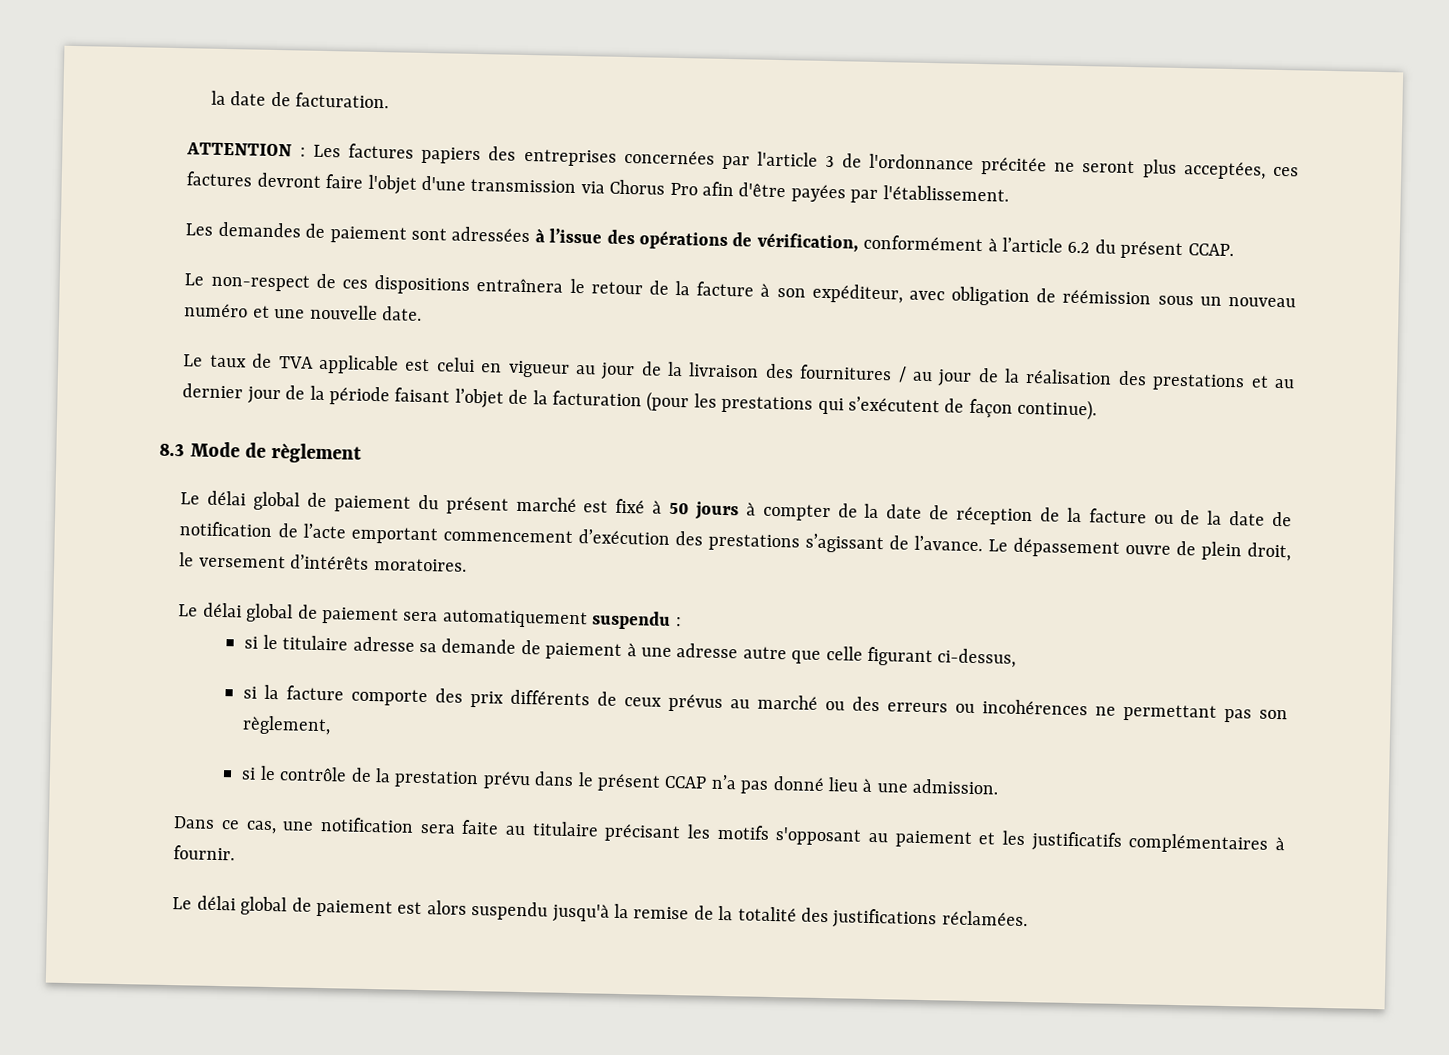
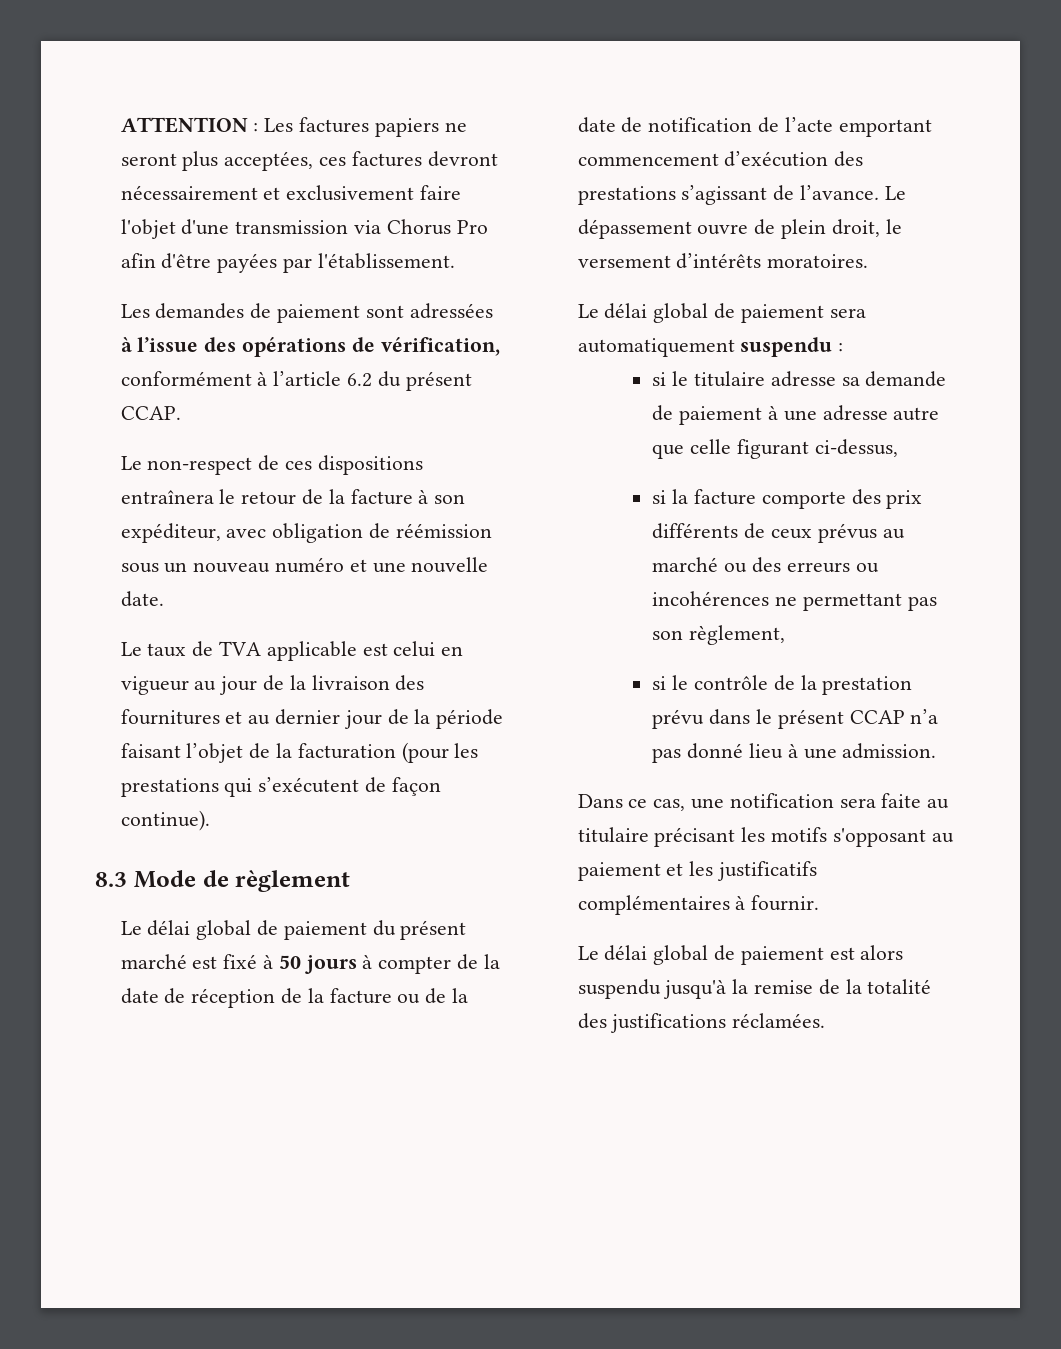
[210,90,390,109] la date de facturation. // -> (120, 125) none
[488,146,1048,176] des entreprises concernées par l'article 3 de l'ordonnance précitée -> (439, 127) none
(321, 180) none -> [120,185,415,201] nécessairement et exclusivement
[897,366,1246,392] / au jour de la réalisation des prestations -> (220, 717) none

